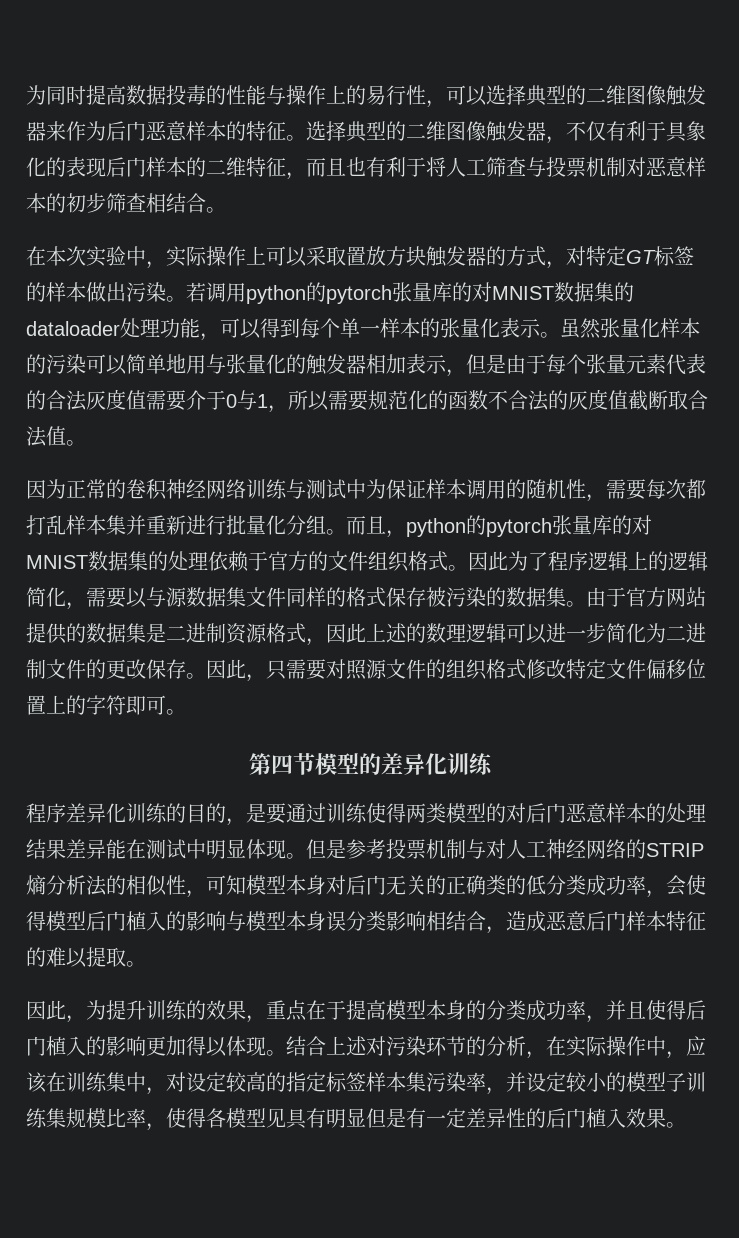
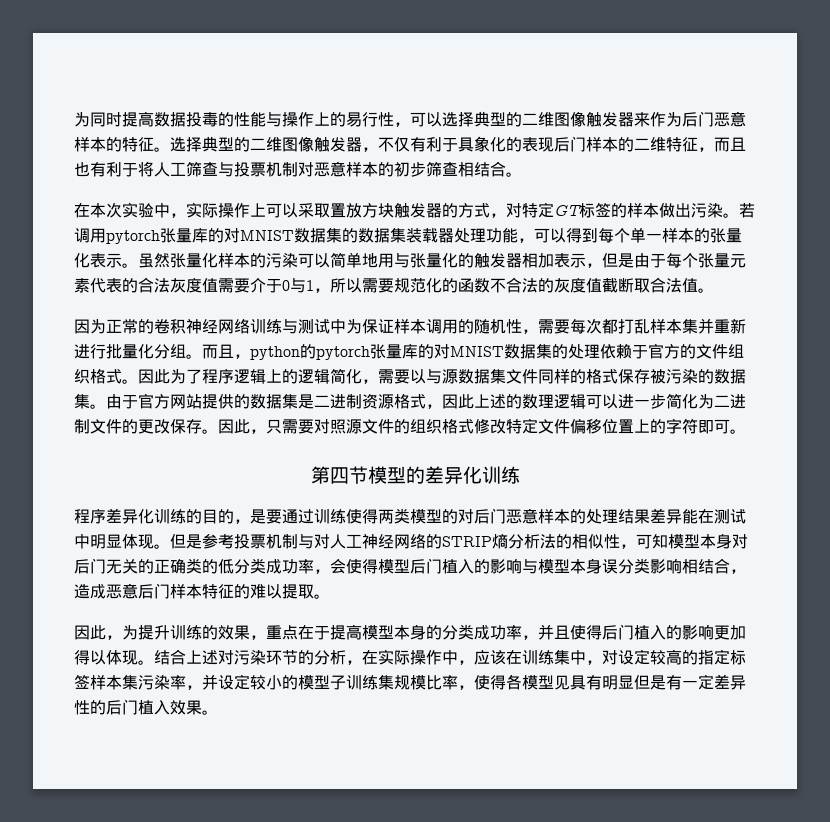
[246,282,634,304] [26,321,120,336] python的pytorch张量库的对MNIST数据集的dataloader -> [106,228,454,244] pytorch张量库的对MNIST数据集的数据集装载器

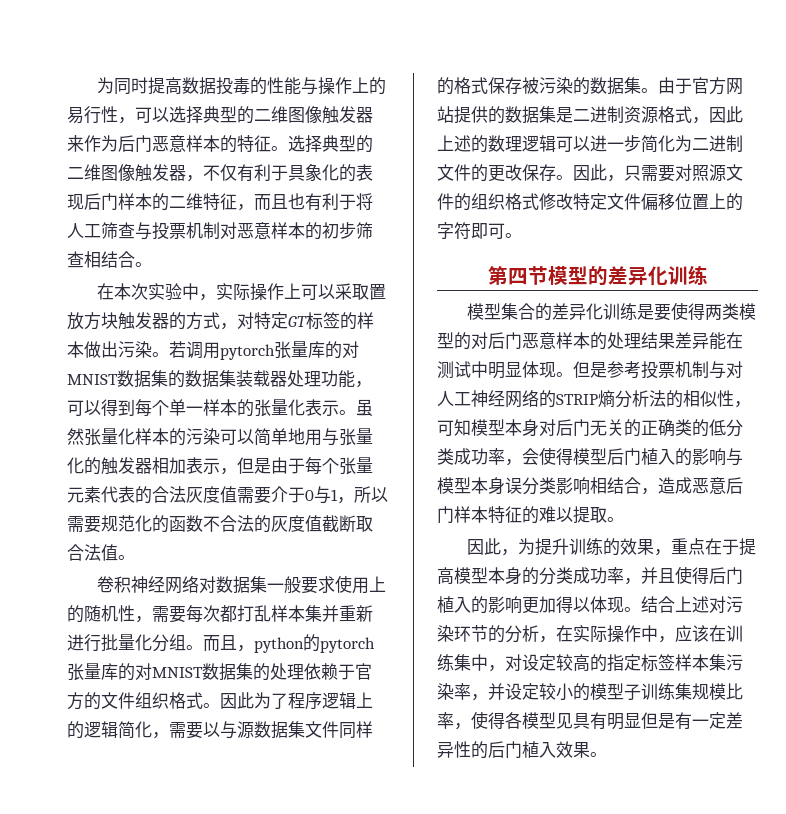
[74,319,154,334] 因为正常的 -> (135, 557) none
[250,319,458,334] 训练与测试中为保证样本调用 -> [198,575,386,594] 对数据集一般要求使用上
[74,508,346,524] 程序差异化训练的目的，是要通过训练 -> [466,303,671,321] 模型集合的差异化训练是要

